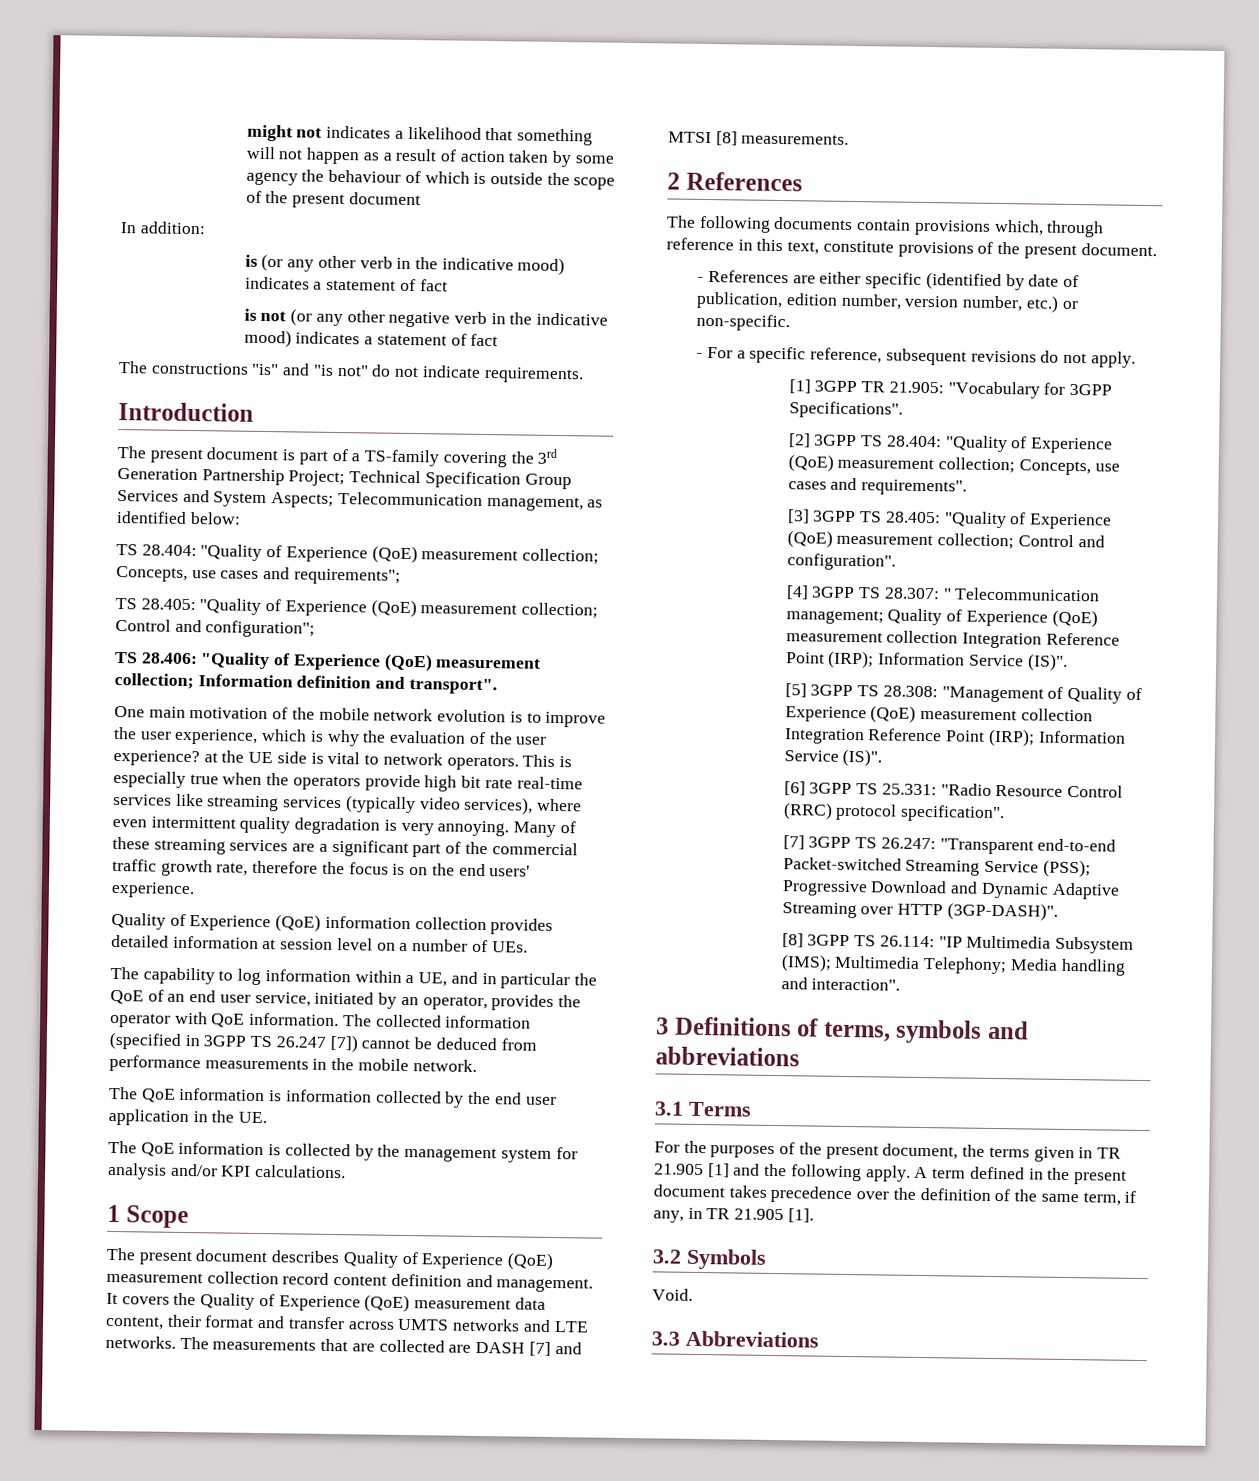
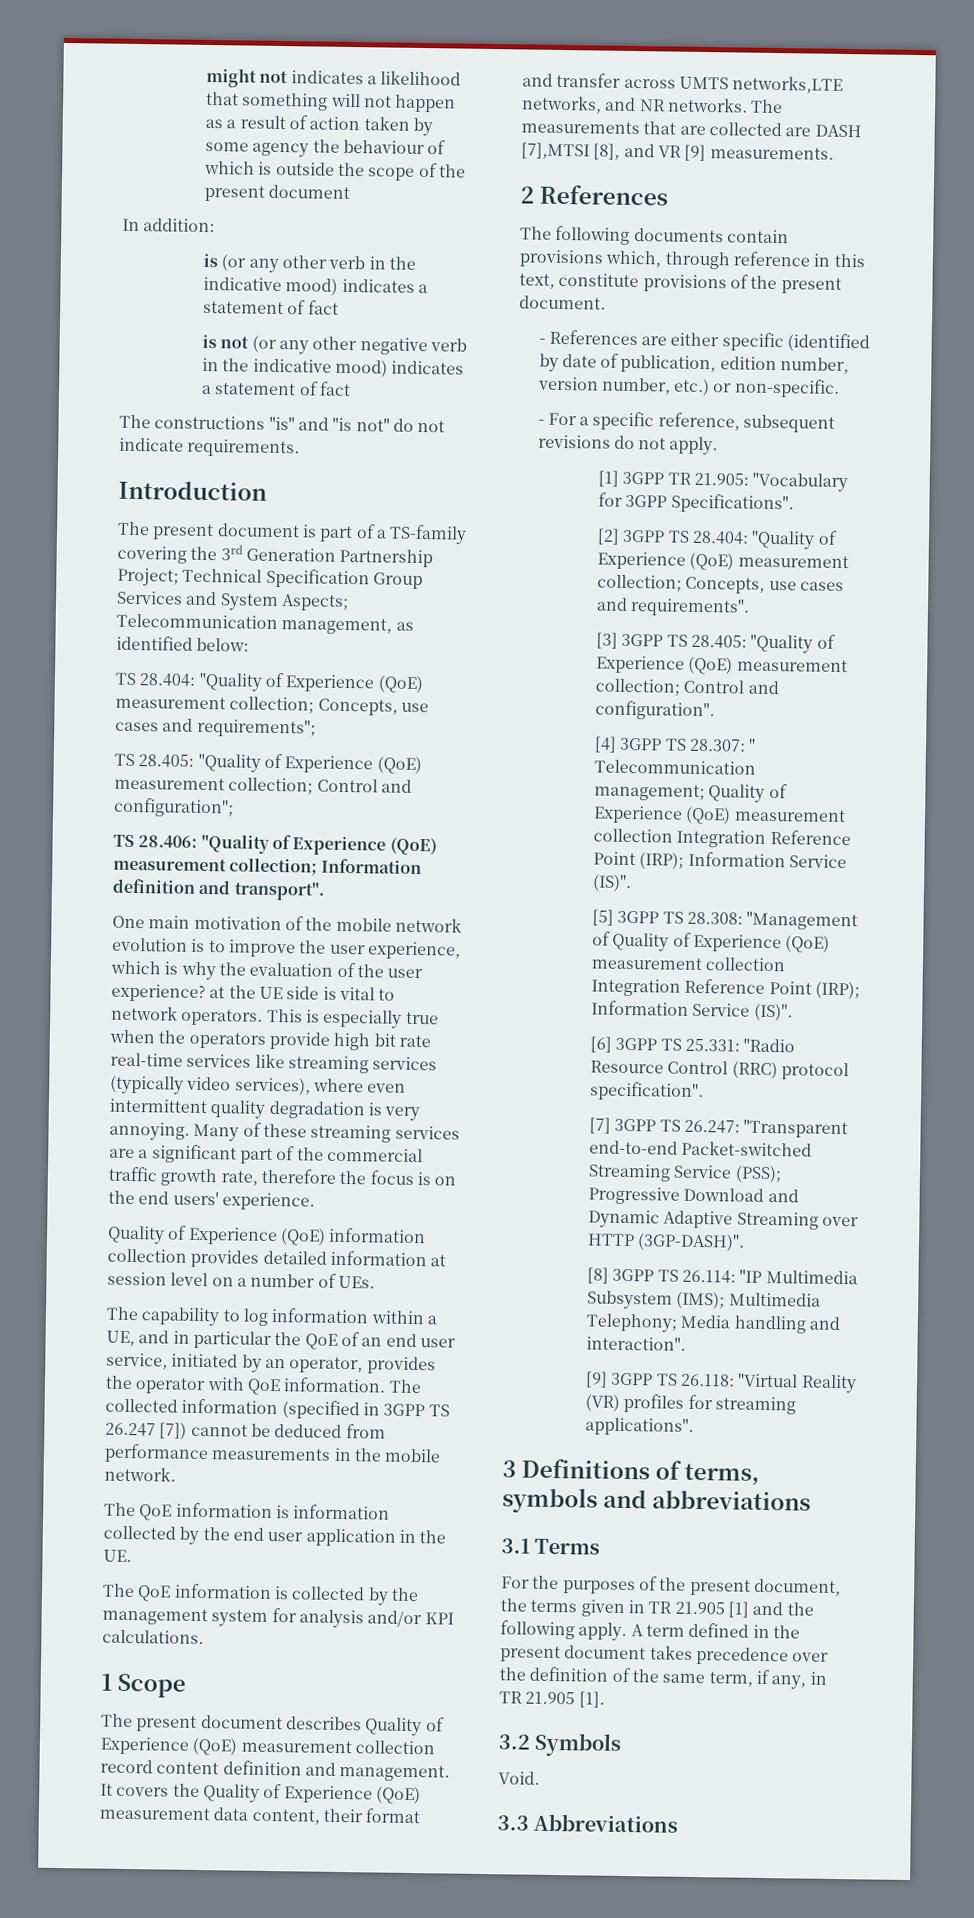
[452,1318,589,1333] networks and LTE -> [732,75,844,94] [521,95,666,114] networks,LTE networks, and NR
[528,1341,582,1356] [668,131,738,146] [7] and MTSI [8] -> [521,142,707,162] [7],MTSI [8], and VR [9]
(901, 984) none -> [584,1371,857,1394] [584,1393,796,1415] [584,1417,694,1436] // [9] 3GPP TS 26.118: "Virtual Reality (VR) profiles for streaming applications".

